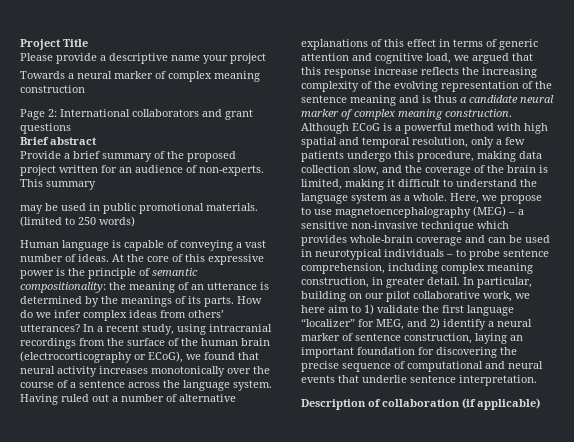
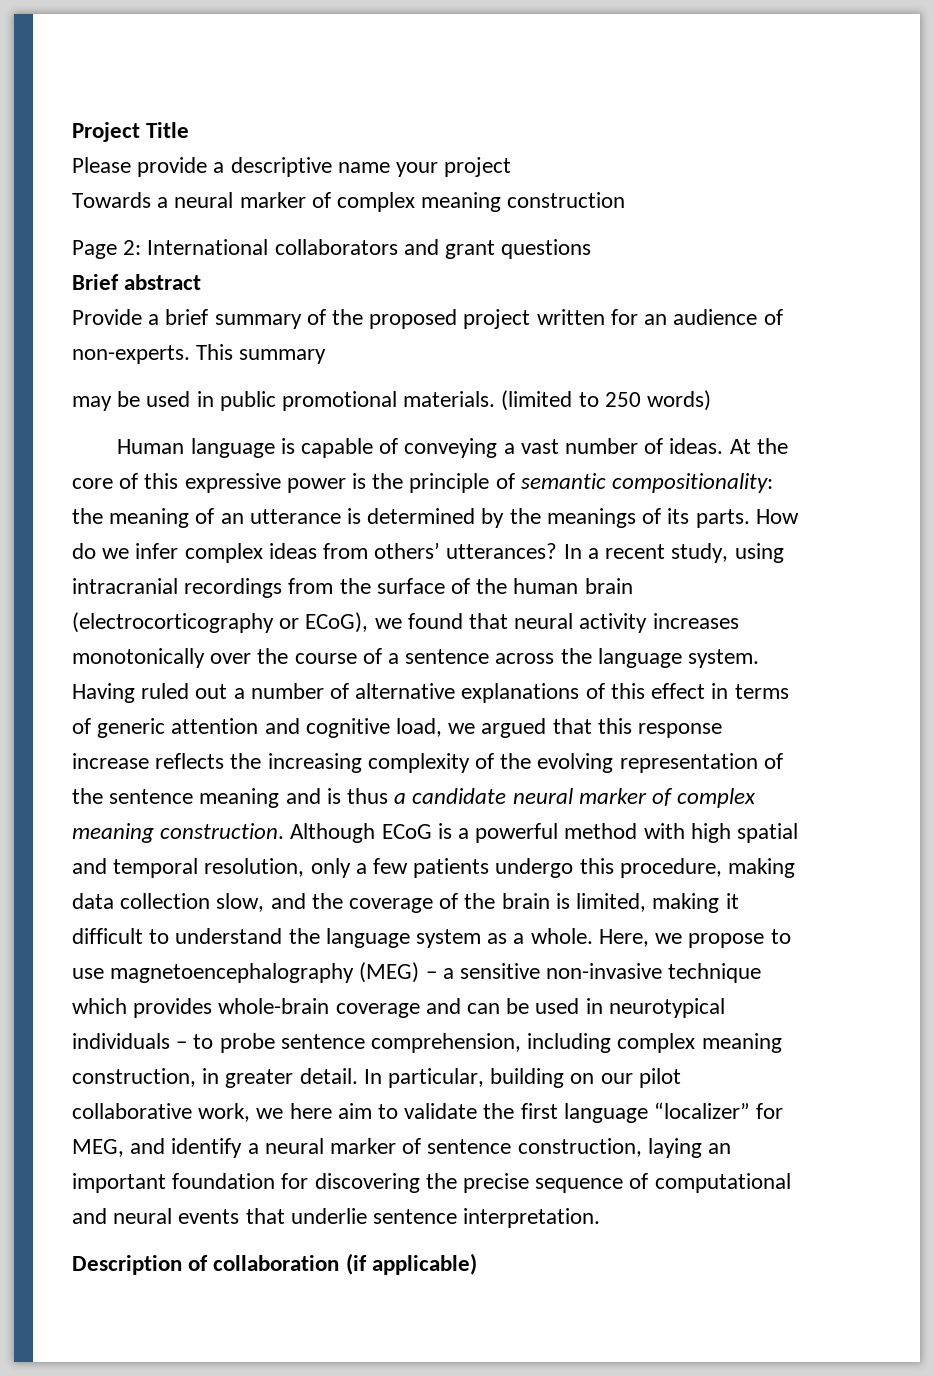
[364,304,374,315] 1) -> (399, 1111) none
[430,318,440,329] 2) -> (166, 1146) none

